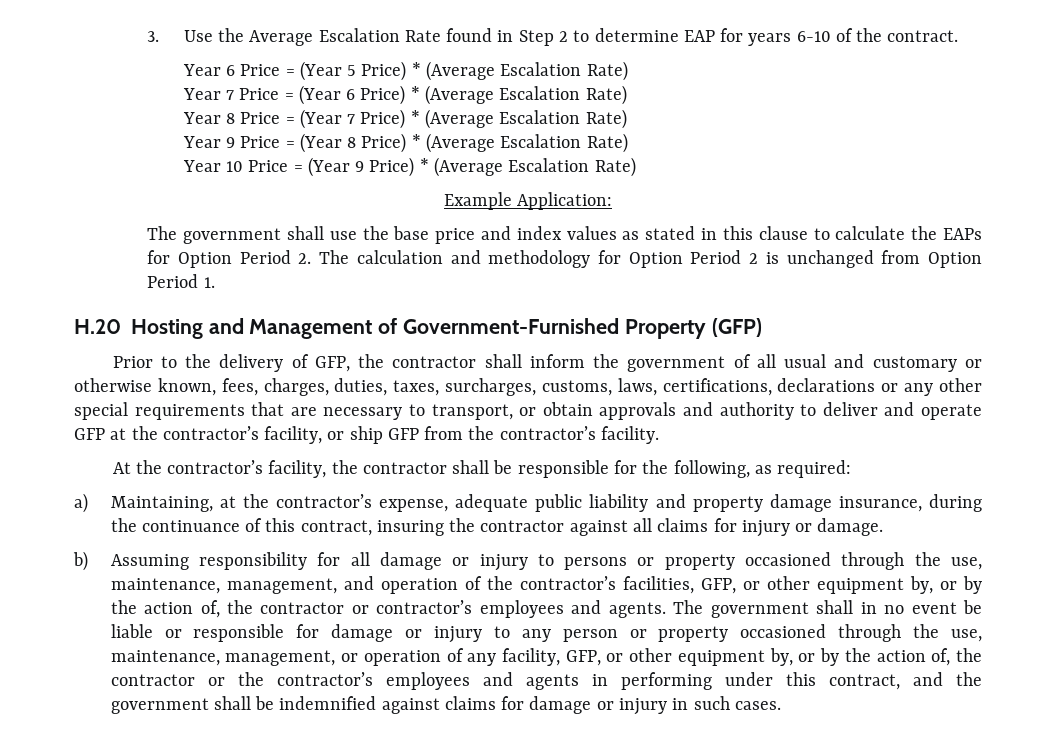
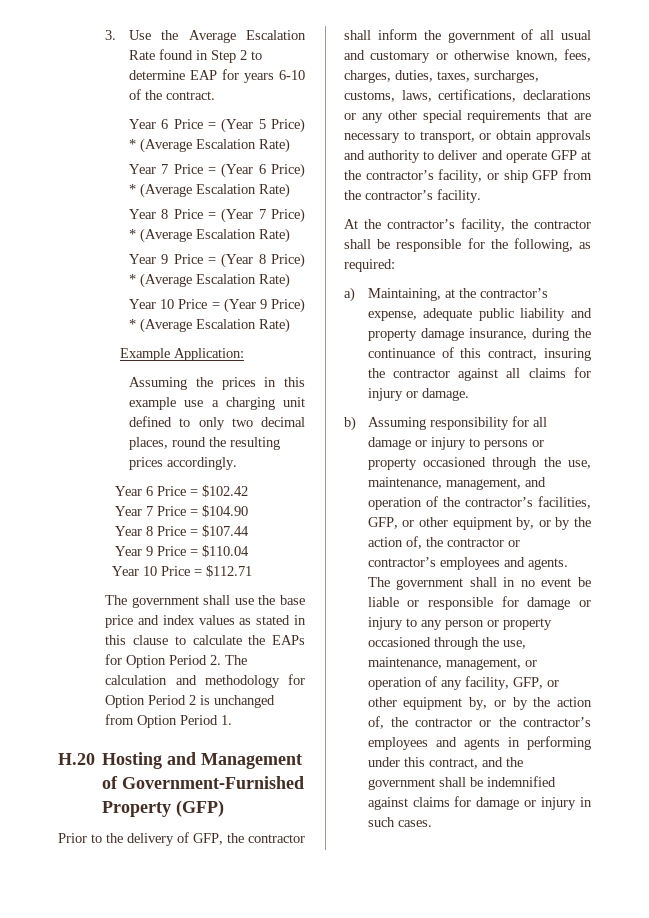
(613, 201) none -> [129,377,305,390] [129,397,305,410] [129,416,305,430] [129,437,281,450] [129,457,238,470] [115,485,248,497] [115,505,248,517] [115,525,249,537] [115,545,249,557] [111,565,252,577] // Assuming the prices in this example use a charging unit defined to only two decimal places, round the resulting prices accordingly. // Year 6 Price = $102.42 // Year 7 Price = $104.90 // Year 8 Price = $107.44 // Year 9 Price = $110.04 // Year 10 Price = $112.71

